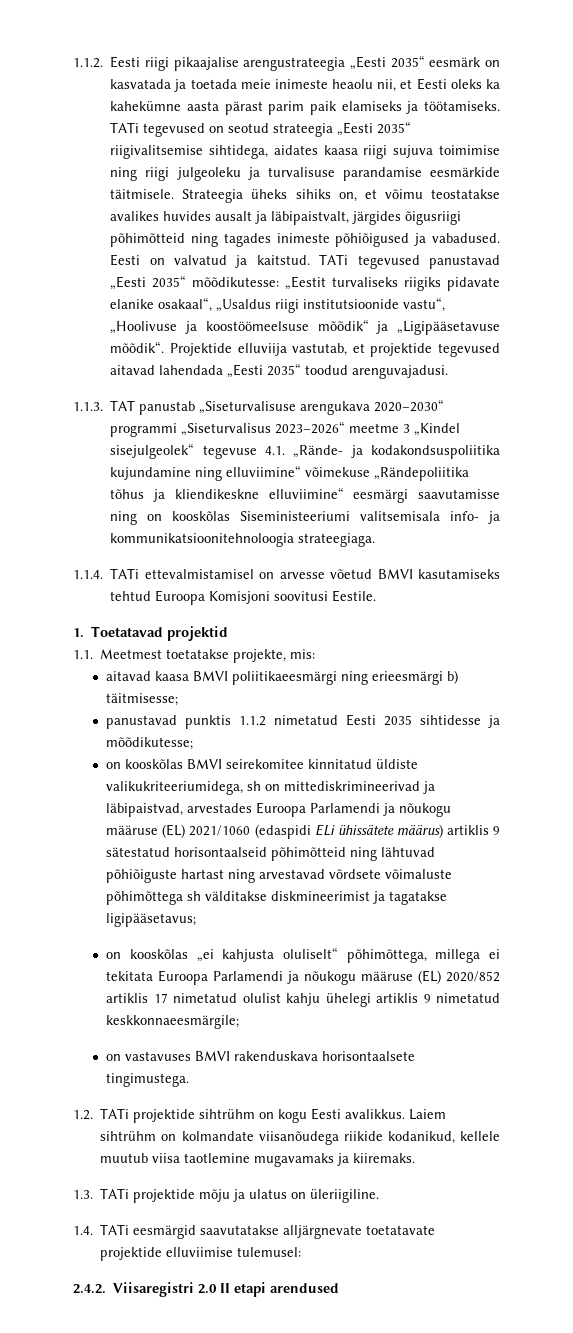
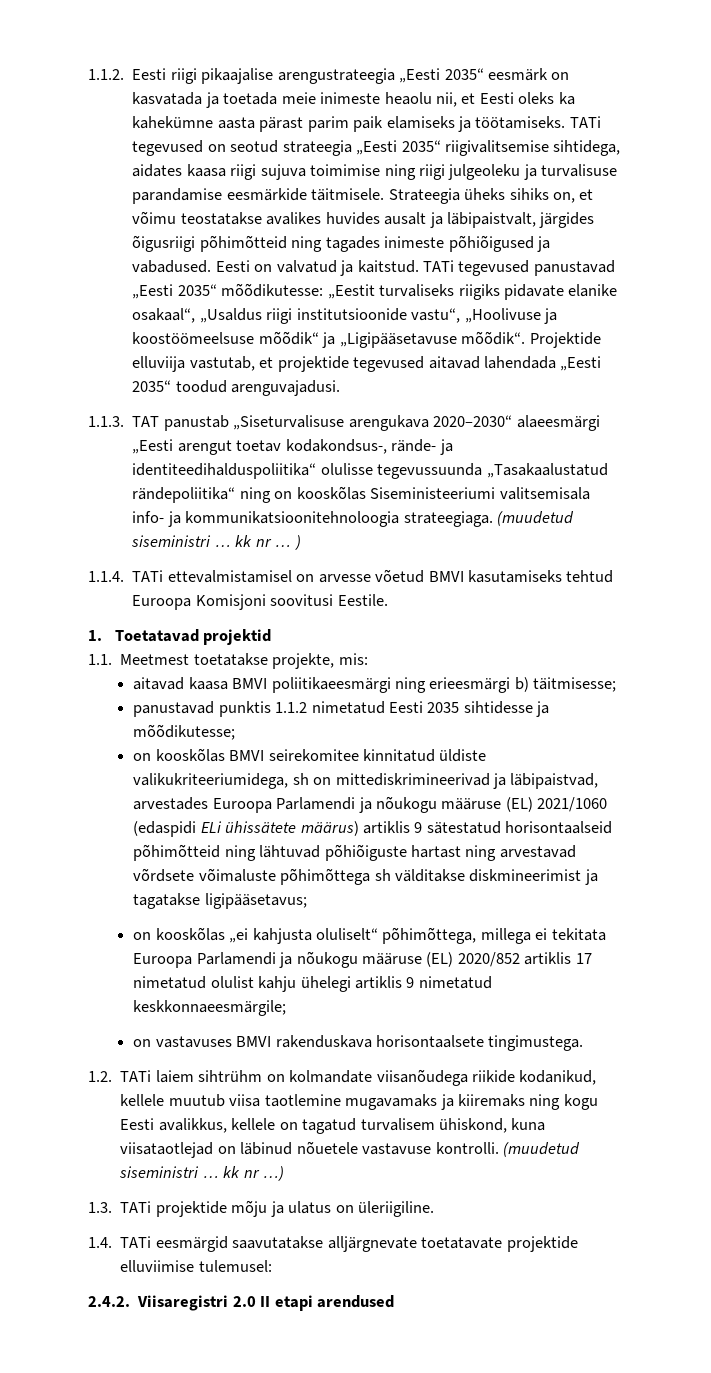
[110,421,461,437] [110,443,500,459] [110,465,470,481] [110,487,500,503] programmi „Siseturvalisus 2023–2026“ meetme 3 „Kindel sisejulgeolek“ tegevuse 4.1. „Rände- ja kodakondsuspoliitika kujundamine ning elluviimine“ võimekuse „Rändepoliitika tõhus ja kliendikeskne elluviimine“ eesmärgi saavutamisse -> [516,415,600,431] [132,439,453,455] [132,463,608,479] [132,487,236,503] alaeesmärgi „Eesti arengut toetav kodakondsus-, rände- ja identiteedihalduspoliitika“ olulisse tegevussuunda „Tasakaalustatud rändepoliitika“
(376, 540) none -> [497,511,575,526] [131,535,301,550] (muudetud siseministri … kk nr … )
[133,1108,447,1123] projektide sihtrühm on kogu Eesti avalikkus. Laiem -> [155,1070,194,1083] laiem
[353,1153,416,1163] kiiremaks. -> [457,1094,598,1110] [120,1118,546,1134] [120,1141,580,1158] [119,1166,285,1181] kiiremaks ning kogu Eesti avalikkus, kellele on tagatud turvalisem ühiskond, kuna viisataotlejad on läbinud nõuetele vastavuse kontrolli. (muudetud siseministri … kk nr …)

